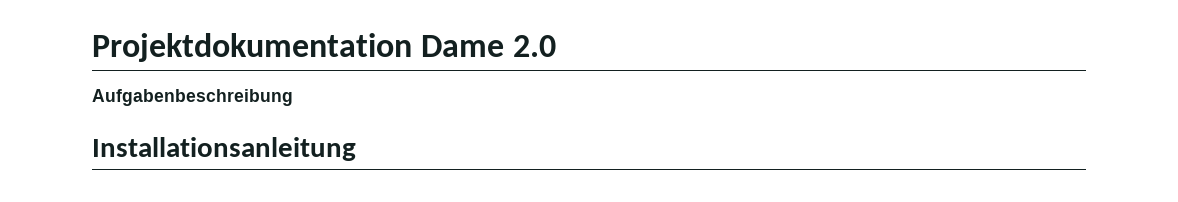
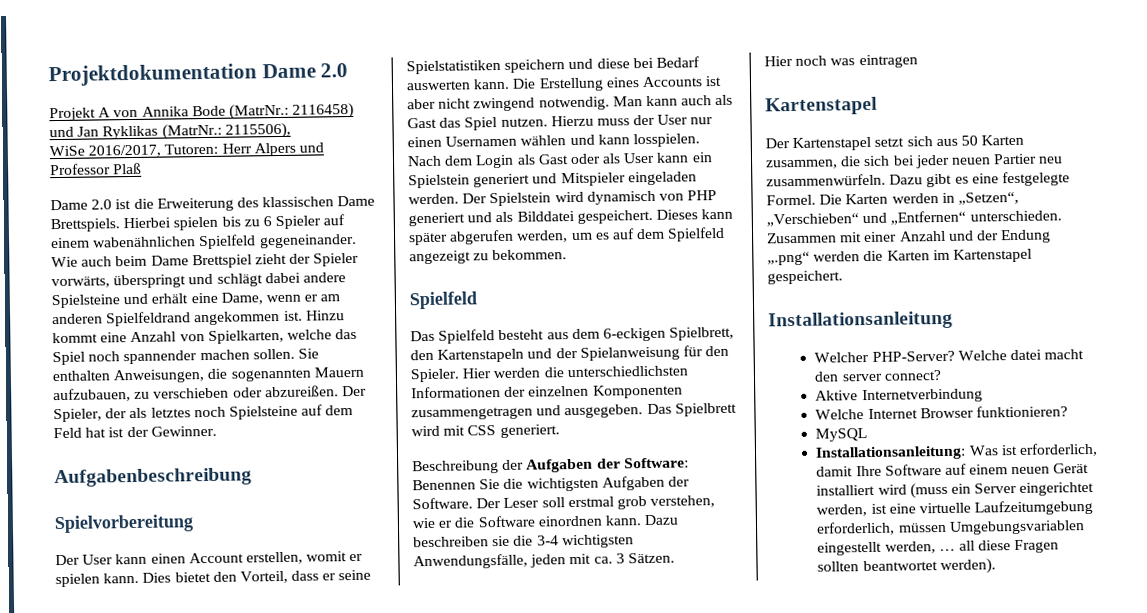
[92,89,293,106] [92,137,356,161] Aufgabenbeschreibung // Installationsanleitung -> [49,102,355,122] [49,122,291,140] [49,142,324,158] [50,162,143,176] [50,195,376,212] [50,214,346,233] [51,233,357,250] [51,252,360,269] [51,272,346,289] [51,292,341,309] [52,310,345,327] [52,328,358,344] [52,348,319,366] [52,366,364,384] [53,385,367,403] [53,404,354,423] [53,425,217,439] [54,467,252,488] [54,514,194,534] [55,551,364,566] [55,569,372,588] [406,56,700,75] [406,75,723,92] [407,94,734,112] [407,114,714,131] [407,133,700,148] [407,152,713,169] [408,171,697,189] [408,190,718,207] [408,208,734,227] [408,226,726,246] [409,249,568,265] [409,291,478,310] [410,326,735,344] [410,345,730,363] [410,365,688,383] [411,384,683,399] [411,402,737,421] [411,424,560,439] [412,457,689,475] [412,475,690,492] [412,495,716,510] [412,514,679,529] [413,534,634,549] [413,552,675,570] [764,54,918,69] [765,96,878,116] [765,134,1025,151] [766,153,1064,170] [766,171,1070,188] [766,191,1019,206] [766,210,1062,227] [767,229,1052,244] [767,248,1032,266] [767,270,843,285] [768,310,953,331] [814,349,1085,363] [814,370,942,382] [815,388,983,404] [815,405,1068,420] [815,428,868,442] [815,442,1098,461] [816,462,1090,477] [816,481,1095,499] [816,499,1094,517] [816,520,1085,536] [817,539,1060,556] [817,558,996,575] Projekt A von Annika Bode (MatrNr.: 2116458) und Jan Ryklikas (MatrNr.: 2115506), // WiSe 2016/2017, Tutoren: Herr Alpers und Professor Plaß // Dame 2.0 ist die Erweiterung des klassischen Dame Brettspiels. Hierbei spielen bis zu 6 Spieler auf einem wabenähnlichen Spielfeld gegeneinander. Wie auch beim Dame Brettspiel zieht der Spieler vorwärts, überspringt und schlägt dabei andere Spielsteine und erhält eine Dame, wenn er am anderen Spielfeldrand angekommen ist. Hinzu kommt eine Anzahl von Spielkarten, welche das Spiel noch spannender machen sollen. Sie enthalten Anweisungen, die sogenannten Mauern aufzubauen, zu verschieben oder abzureißen. Der Spieler, der als letztes noch Spielsteine auf dem Feld hat ist der Gewinner. // Aufgabenbeschreibung // Spielvorbereitung // Der User kann einen Account erstellen, womit er spielen kann. Dies bietet den Vorteil, dass er seine Spielstatistiken speichern und diese bei Bedarf auswerten kann. Die Erstellung eines Accounts ist aber nicht zwingend notwendig. Man kann auch als Gast das Spiel nutzen. Hierzu muss der User nur einen Usernamen wählen und kann losspielen. Nach dem Login als Gast oder als User kann ein Spielstein generiert und Mitspieler eingeladen werden. Der Spielstein wird dynamisch von PHP generiert und als Bilddatei gespeichert. Dieses kann später abgerufen werden, um es auf dem Spielfeld angezeigt zu bekommen. // Spielfeld // Das Spielfeld besteht aus dem 6-eckigen Spielbrett, den Kartenstapeln und der Spielanweisung für den Spieler. Hier werden die unterschiedlichsten Informationen der einzelnen Komponenten zusammengetragen und ausgegeben. Das Spielbrett wird mit CSS generiert. // Beschreibung der Aufgaben der Software: Benennen Sie die wichtigsten Aufgaben der Software. Der Leser soll erstmal grob verstehen, wie er die Software einordnen kann. Dazu beschreiben sie die 3-4 wichtigsten Anwendungsfälle, jeden mit ca. 3 Sätzen. // Hier noch was eintragen // Kartenstapel // Der Kartenstapel setzt sich aus 50 Karten zusammen, die sich bei jeder neuen Partier neu zusammenwürfeln. Dazu gibt es eine festgelegte Formel. Die Karten werden in „Setzen“, „Verschieben“ und „Entfernen“ unterschieden. Zusammen mit einer Anzahl und der Endung „.png“ werden die Karten im Kartenstapel gespeichert. // Installationsanleitung // Welcher PHP-Server? Welche datei macht den server connect? // Aktive Internetverbindung // Welche Internet Browser funktionieren? // MySQL // Installationsanleitung: Was ist erforderlich, damit Ihre Software auf einem neuen Gerät installiert wird (muss ein Server eingerichtet werden, ist eine virtuelle Laufzeitumgebung erforderlich, müssen Umgebungsvariablen eingestellt werden, … all diese Fragen sollten beantwortet werden).

